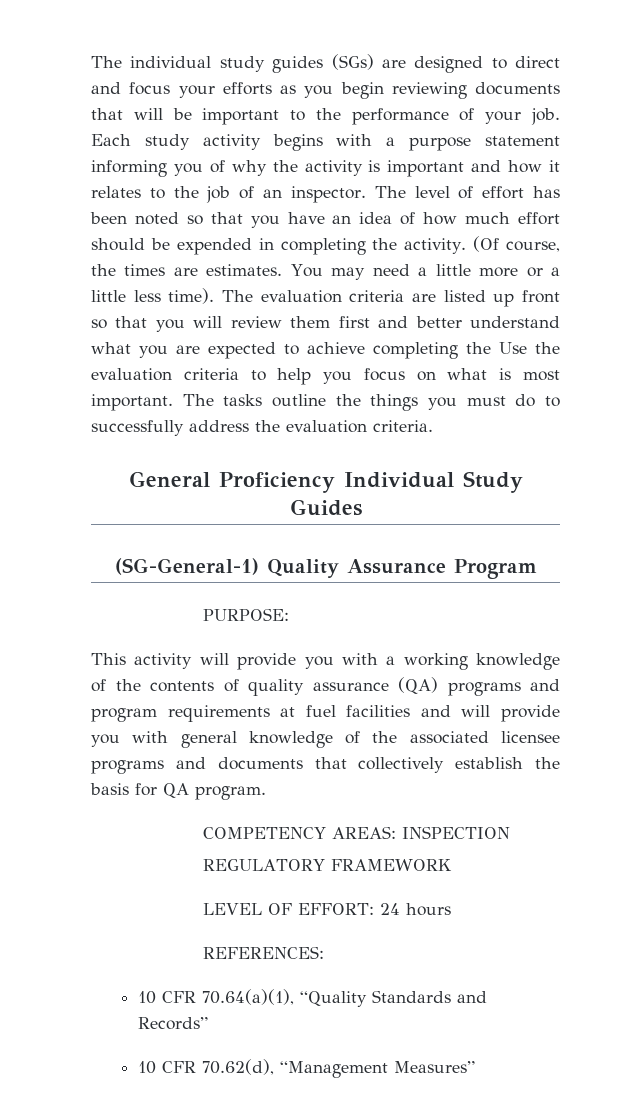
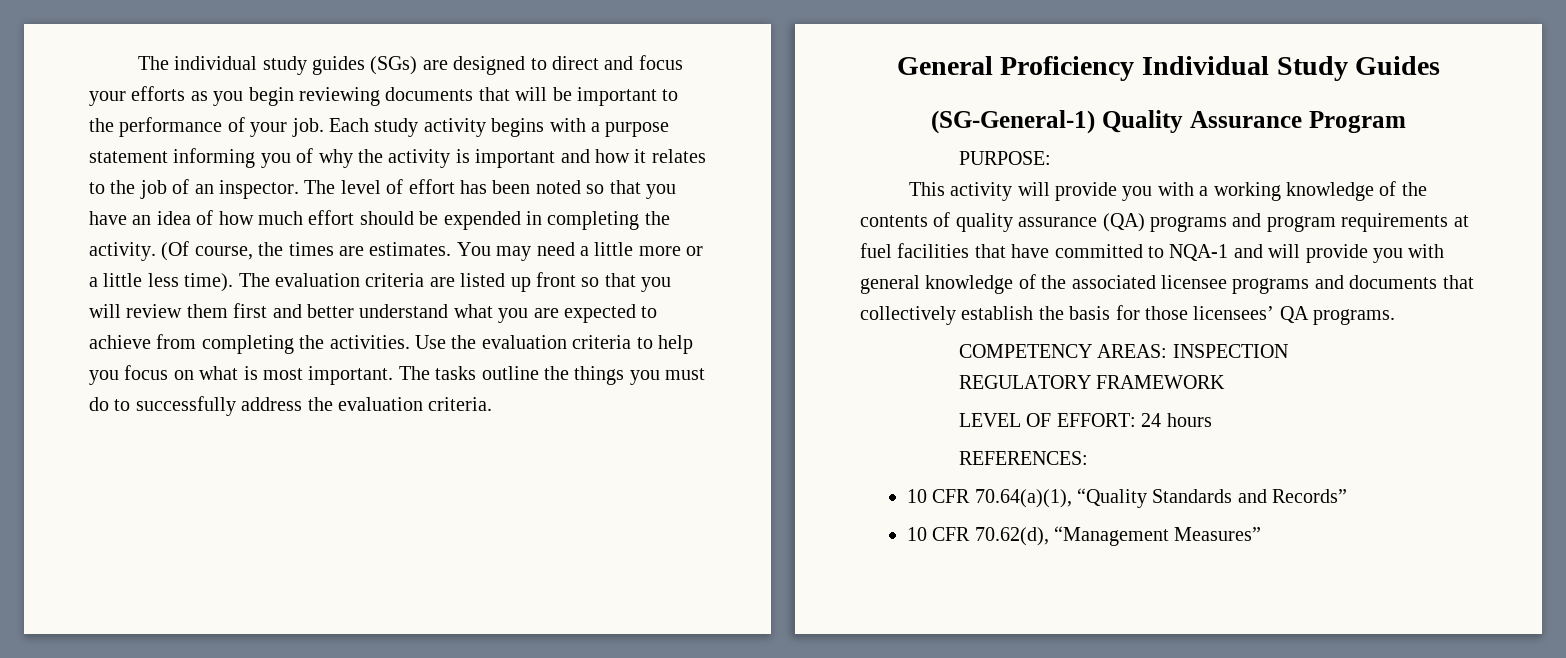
[373,342,491,359] completing the -> [156,334,410,354] from completing the activities.
(411, 711) none -> [974,244,1229,261] that have committed to NQA-1
[163,783,266,800] QA program. -> [1145,306,1396,325] those licensees’ QA programs.

